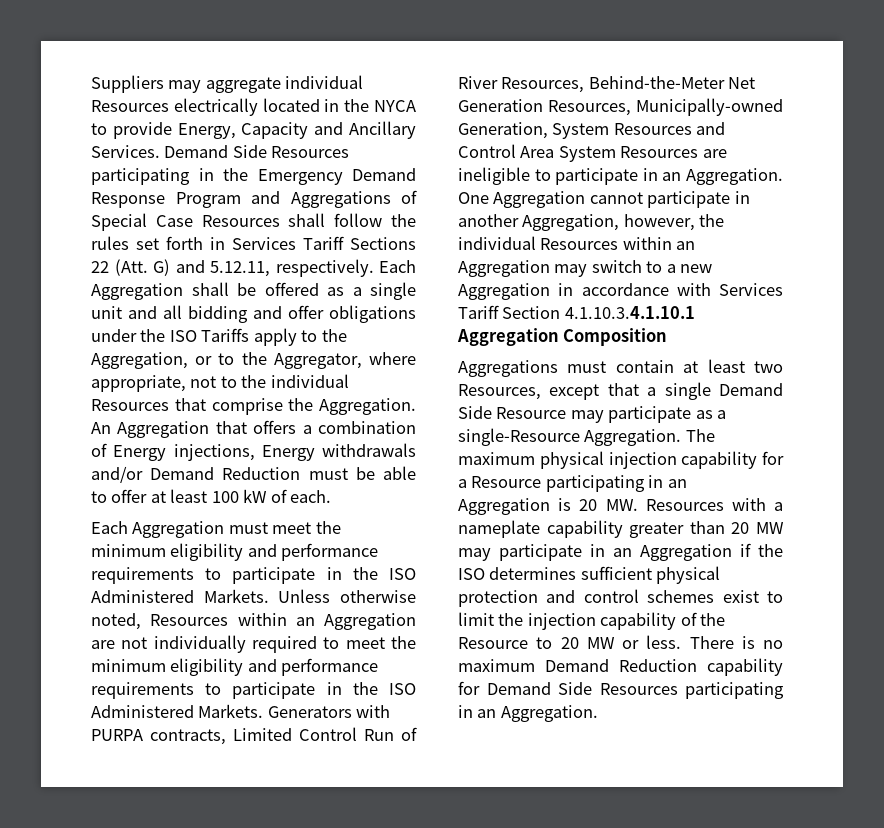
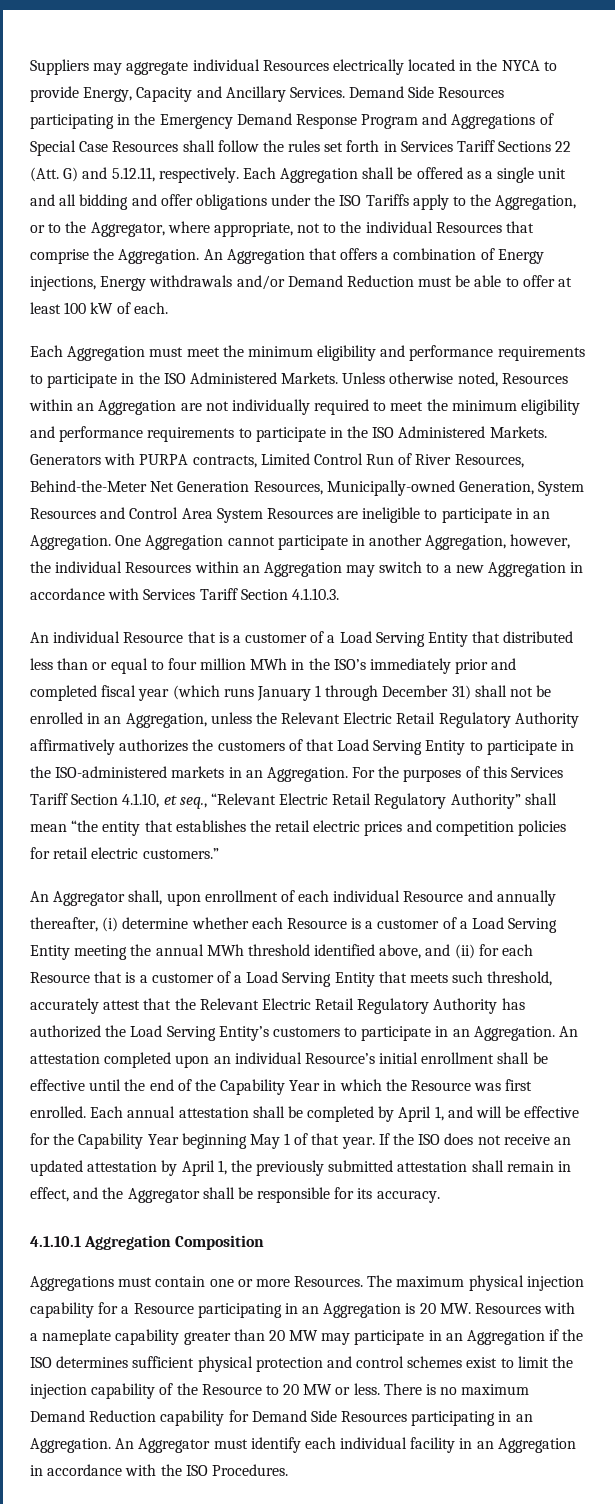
[564,306,695,319] 4.1.10.3.4.1.10.1 -> [291,588,339,600] [30,631,574,647] [30,658,517,674] [30,685,552,701] [30,712,579,728] [30,739,575,755] [30,766,564,782] [30,793,557,809] [30,820,567,836] [30,847,219,859] [30,890,556,906] [30,917,558,933] [30,944,534,960] [30,971,553,987] [30,998,525,1014] [30,1025,579,1041] [30,1052,548,1068] [30,1079,533,1095] [30,1106,580,1122] [30,1133,571,1149] [30,1160,572,1176] [30,1187,440,1203] [30,1236,81,1247] 4.1.10.3. // An individual Resource that is a customer of a Load Serving Entity that distributed less than or equal to four million MWh in the ISO’s immediately prior and completed fiscal year (which runs January 1 through December 31) shall not be enrolled in an Aggregation, unless the Relevant Electric Retail Regulatory Authority affirmatively authorizes the customers of that Load Serving Entity to participate in the ISO-administered markets in an Aggregation. For the purposes of this Services Tariff Section 4.1.10, et seq., “Relevant Electric Retail Regulatory Authority” shall mean “the entity that establishes the retail electric prices and competition policies for retail electric customers.” // An Aggregator shall, upon enrollment of each individual Resource and annually thereafter, (i) determine whether each Resource is a customer of a Load Serving Entity meeting the annual MWh threshold identified above, and (ii) for each Resource that is a customer of a Load Serving Entity that meets such threshold, accurately attest that the Relevant Electric Retail Regulatory Authority has authorized the Load Serving Entity’s customers to participate in an Aggregation. An attestation completed upon an individual Resource’s initial enrollment shall be effective until the end of the Capability Year in which the Resource was first enrolled. Each annual attestation shall be completed by April 1, and will be effective for the Capability Year beginning May 1 of that year. If the ISO does not receive an updated attestation by April 1, the previously submitted attestation shall remain in effect, and the Aggregator shall be responsible for its accuracy. // 4.1.10.1
[683,359,783,373] [458,382,783,400] [458,406,727,423] [458,428,682,446] at least two Resources, except that a single Demand Side Resource may participate as a single-Resource Aggregation. -> [209,1276,364,1287] one or more Resources.
(598, 713) none -> [115,1437,576,1453] [30,1464,288,1476] An Aggregator must identify each individual facility in an Aggregation in accordance with the ISO Procedures.

